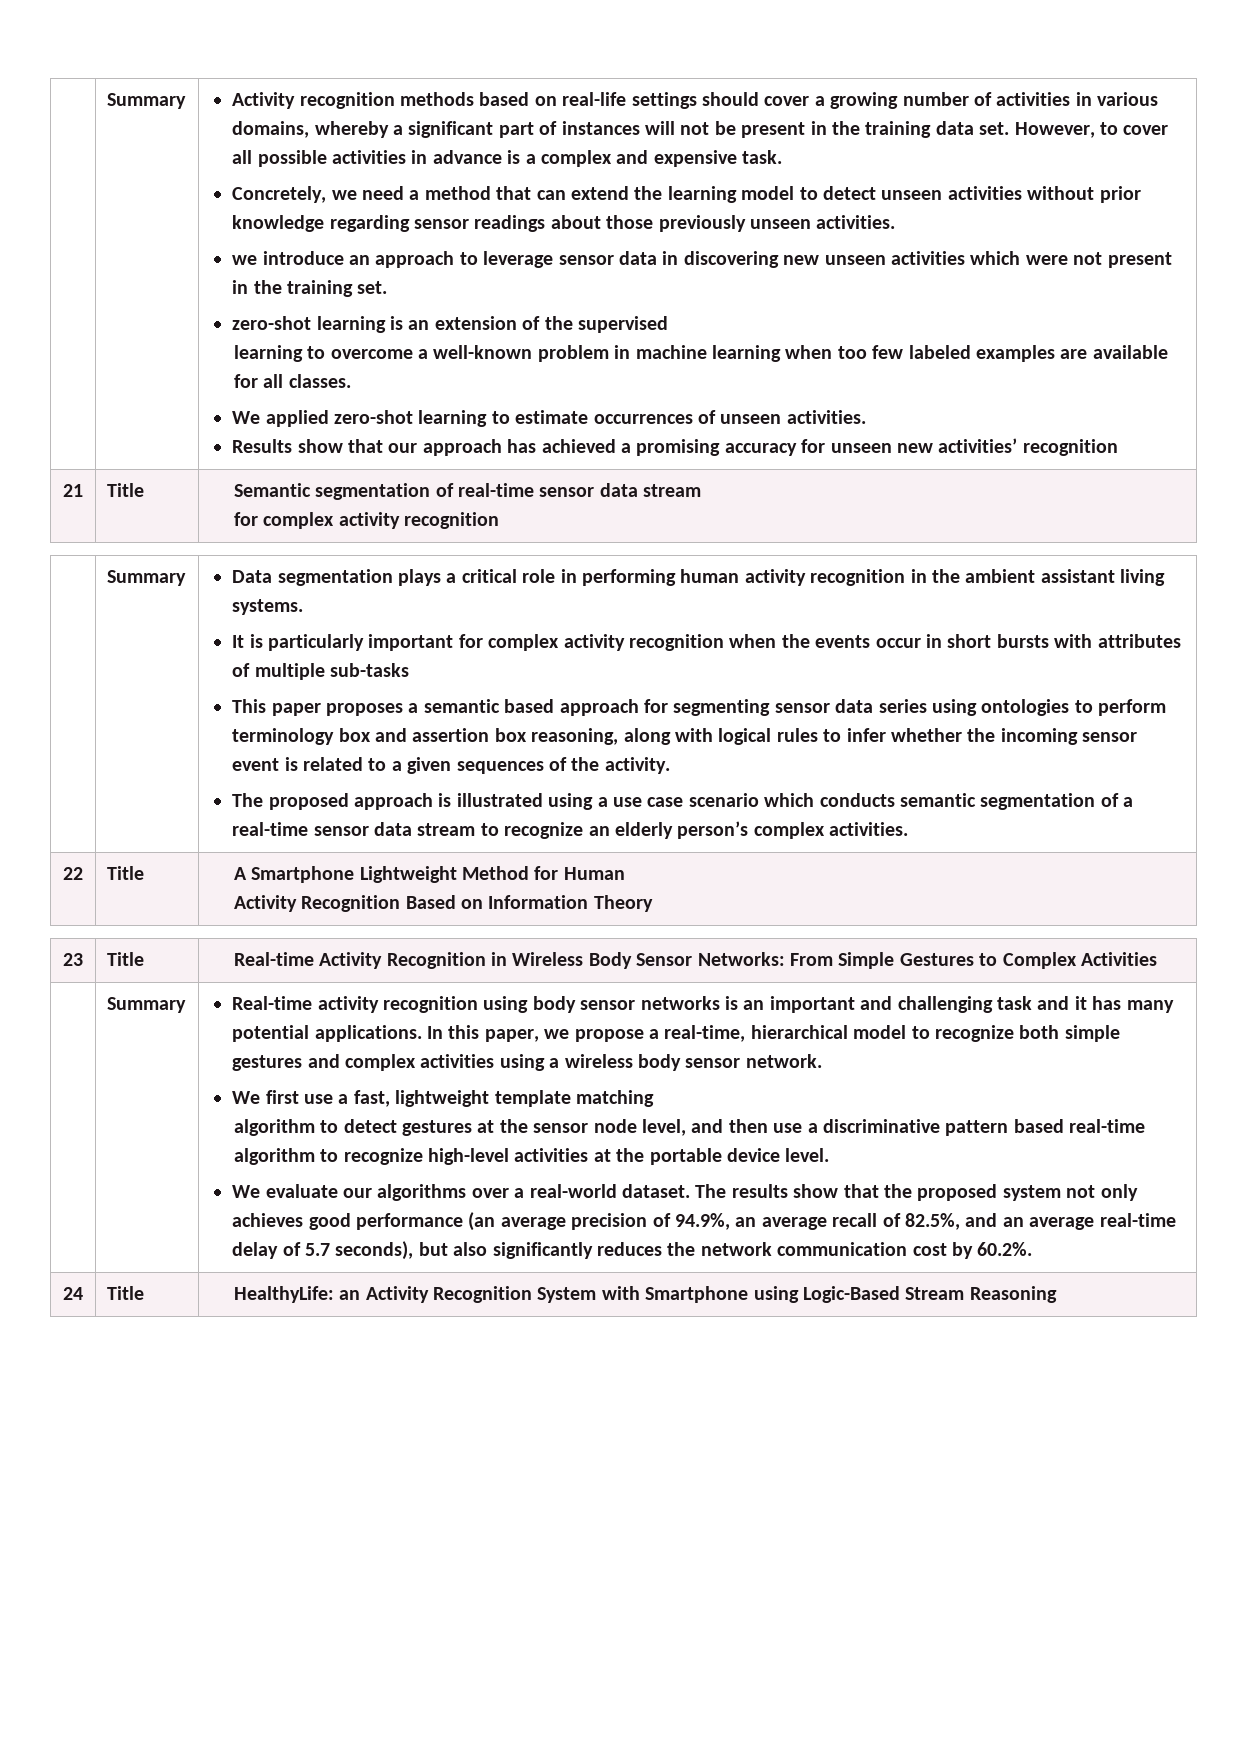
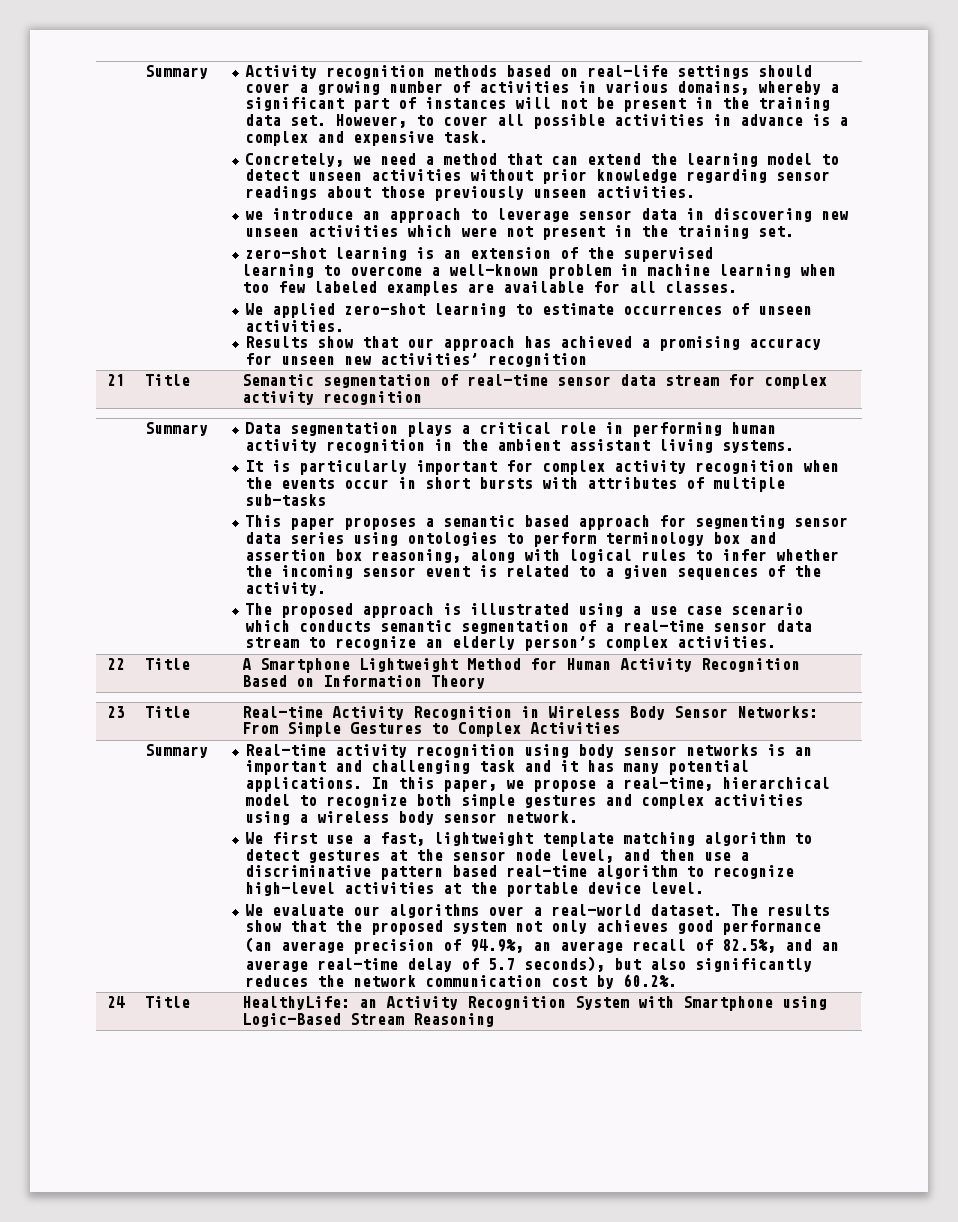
(702, 490) // -> (720, 380) none
(625, 873) // -> (612, 664) none
(655, 1098) // -> (695, 839) none

